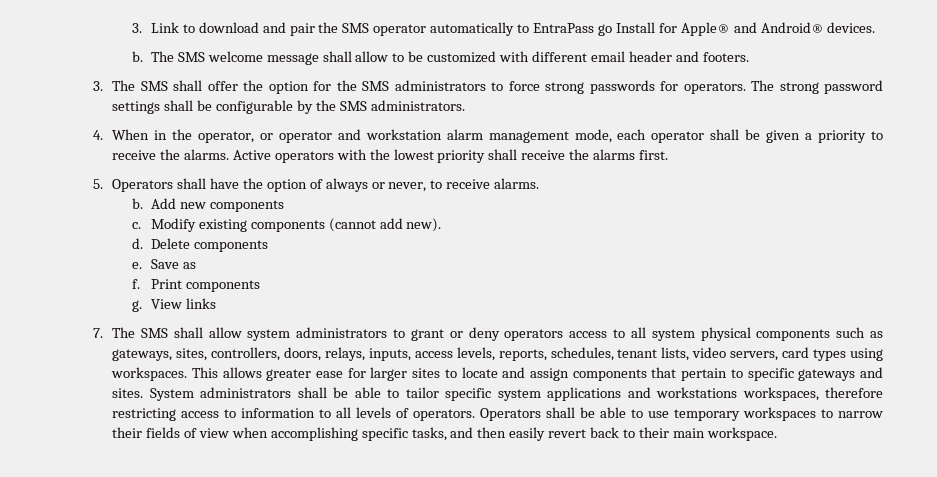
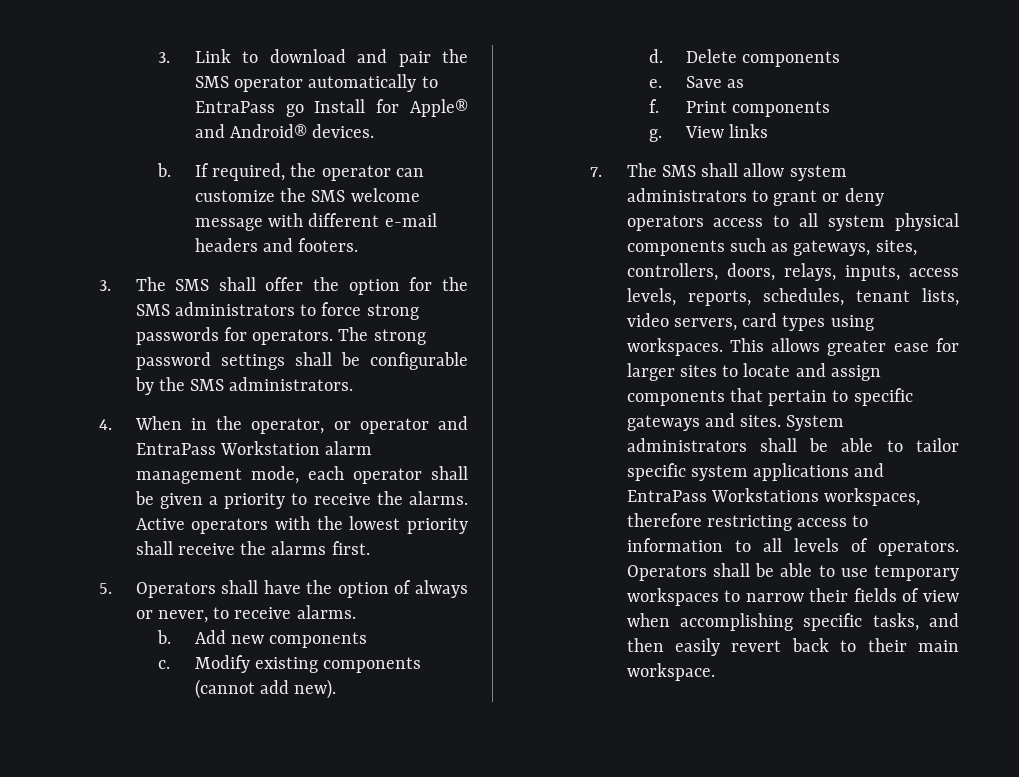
[150,51,672,65] The SMS welcome message shall allow to be customized with different email header -> [194,163,424,181] [194,188,420,202] [194,213,437,231] [194,238,258,252] If required, the operator can customize the SMS welcome message with different e-mail headers
[365,129,442,140] workstation -> [135,441,320,455] EntraPass Workstation
[656,387,738,398] workstations -> [626,488,819,502] EntraPass Workstations

